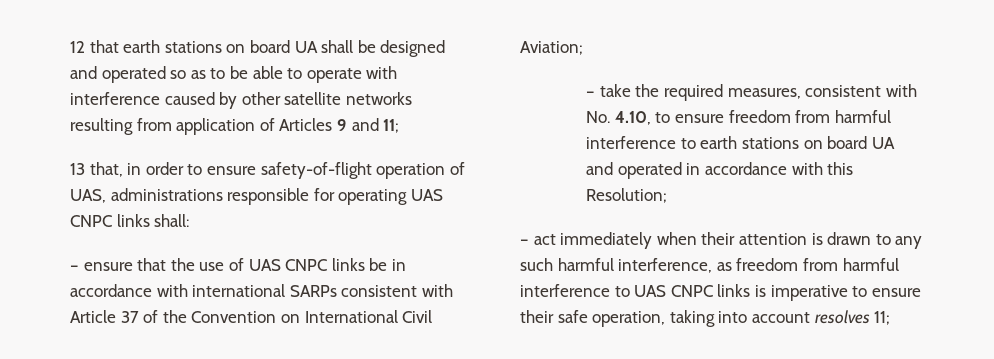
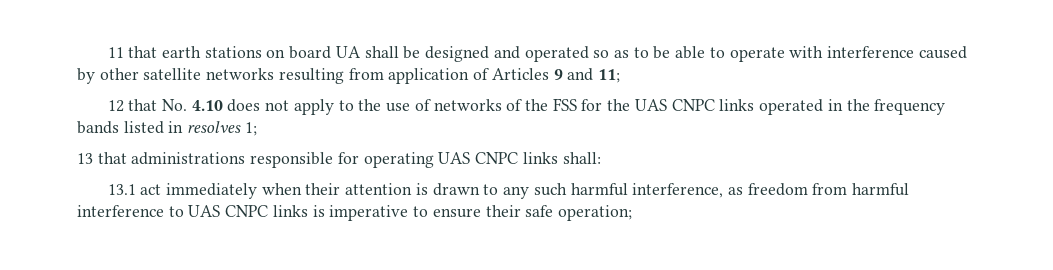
[70,41,85,53] 12 -> [107,47,124,58] 11
[70,162,465,179] [70,189,106,203] 13 that, in order to ensure safety-of-flight operation of UAS, -> [107,98,946,115] [77,121,257,136] [77,152,127,164] 12 that No. 4.10 does not apply to the use of networks of the FSS for the UAS CNPC links operated in the frequency bands listed in resolves 1; // 13 that
[70,258,406,271] [70,284,453,297] [70,310,433,323] [520,41,583,55] [586,84,917,101] [586,110,891,125] [586,136,895,149] [586,162,854,179] [586,188,668,203] [520,239,529,245] – ensure that the use of UAS CNPC links be in accordance with international SARPs consistent with Article 37 of the Convention on International Civil Aviation; // – take the required measures, consistent with No. 4.10, to ensure freedom from harmful interference to earth stations on board UA and operated in accordance with this Resolution; // – -> [107,184,136,195] 13.1
[592,310,891,327] operation, taking into account resolves 11; -> [557,205,632,221] operation;

